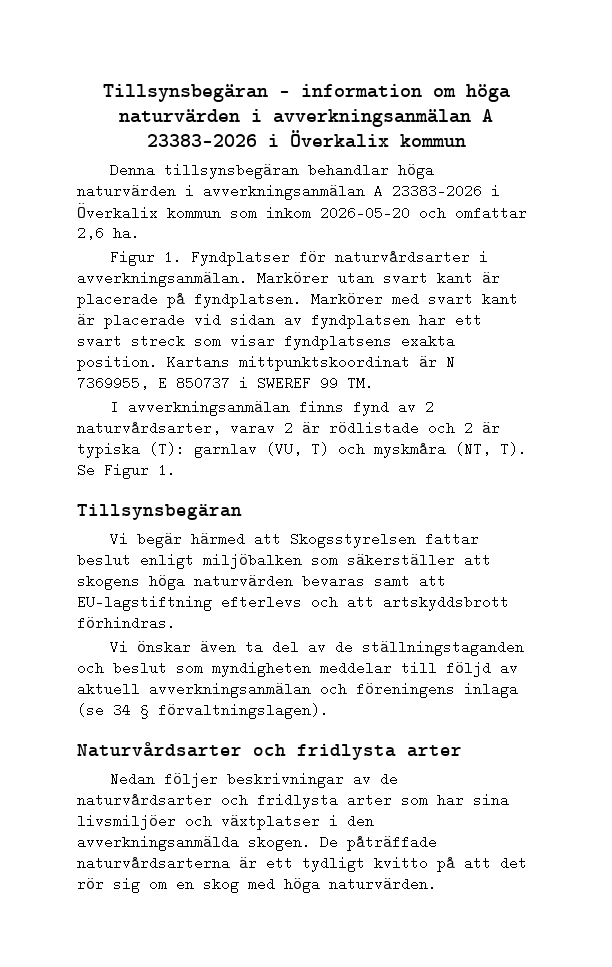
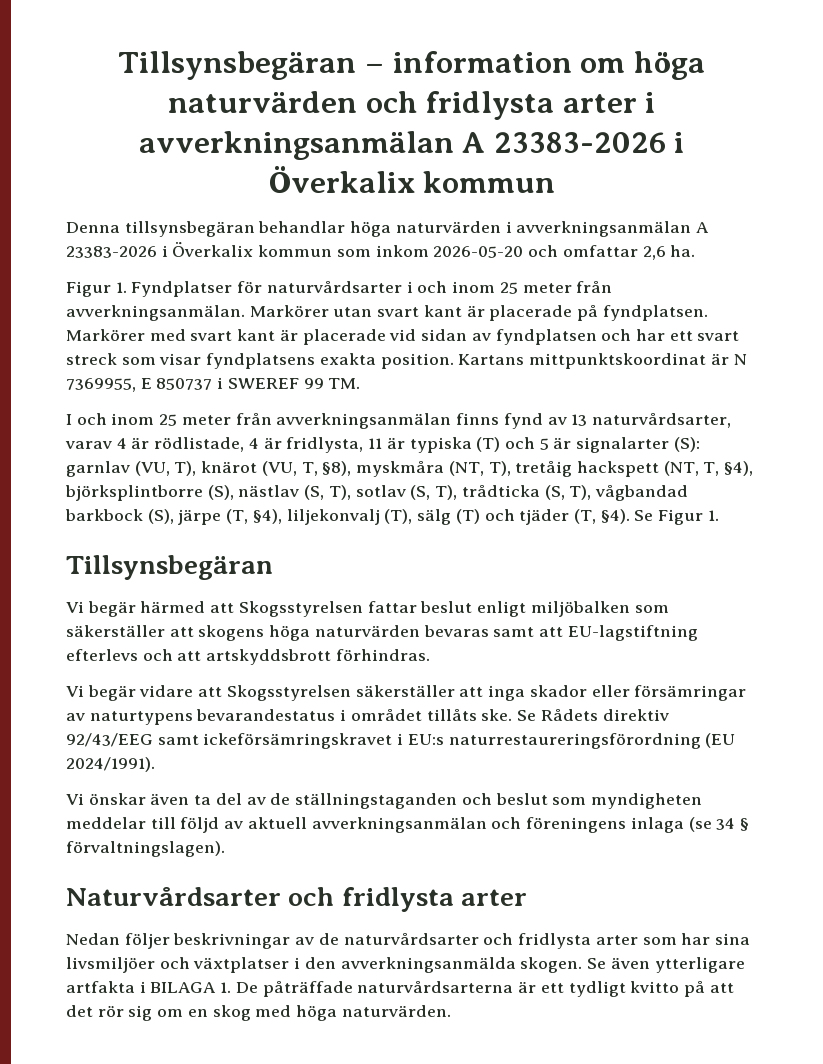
(240, 116) none -> [365,91,637,120] och fridlysta arter
(489, 256) none -> [417,281,613,294] och inom 25 meter från
(410, 321) none -> [601,329,632,341] och
(120, 407) none -> [76,413,272,426] och inom 25 meter från
[425,400,435,414] 2 -> [571,414,588,426] 13
[284,421,500,435] [77,442,527,458] 2 är rödlistade och 2 är typiska (T): garnlav (VU, T) och myskmåra (NT, T). -> [116,437,700,453] [66,461,754,477] [65,485,688,501] [65,509,630,525] 4 är rödlistade, 4 är fridlysta, 11 är typiska (T) och 5 är signalarter (S): garnlav (VU, T), knärot (VU, T, §8), myskmåra (NT, T), tretåig hackspett (NT, T, §4), björksplintborre (S), nästlav (S, T), sotlav (S, T), trådticka (S, T), vågbandad barkbock (S), järpe (T, §4), liljekonvalj (T), sälg (T) och tjäder (T, §4).
(176, 623) none -> [66,685,747,701] [66,709,669,725] [66,733,736,749] [66,757,155,772] // Vi begär vidare att Skogsstyrelsen säkerställer att inga skador eller försämringar av naturtypens bevarandestatus i området tillåts ske. Se Rådets direktiv 92/43/EEG samt ickeförsämringskravet i EU:s naturrestaureringsförordning (EU 2024/1991).
(311, 843) none -> [587,957,745,973] [66,981,232,993] Se även ytterligare artfakta i BILAGA 1.

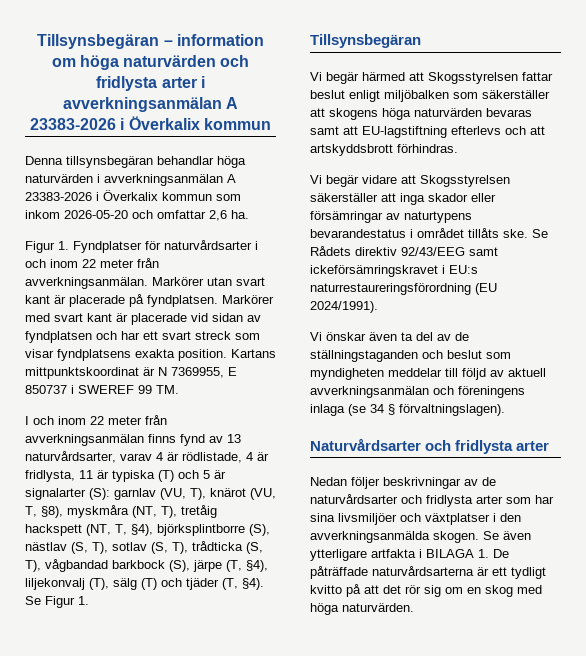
[499,282,518,294] 25 -> [82,259,96,268] 22
[159,414,178,426] 25 -> [90,416,104,425] 22

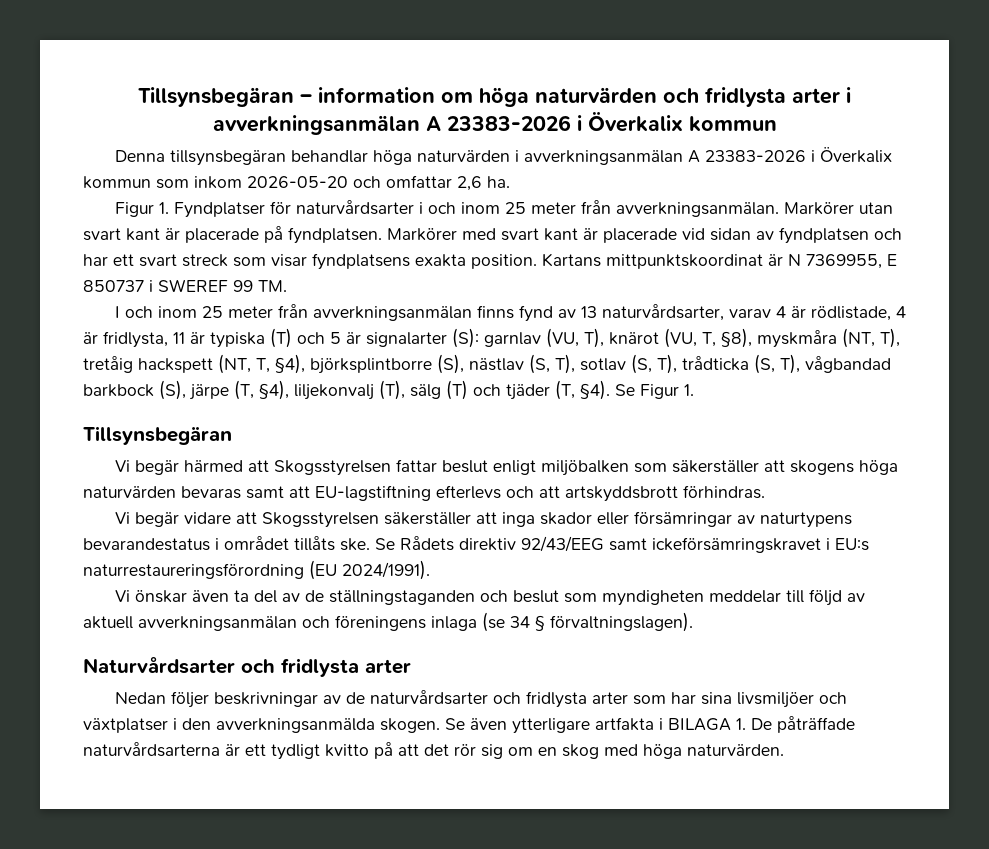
[82,259,96,268] 22 -> [504,202,526,214] 25
[90,416,104,425] 22 -> [201,306,223,318] 25

